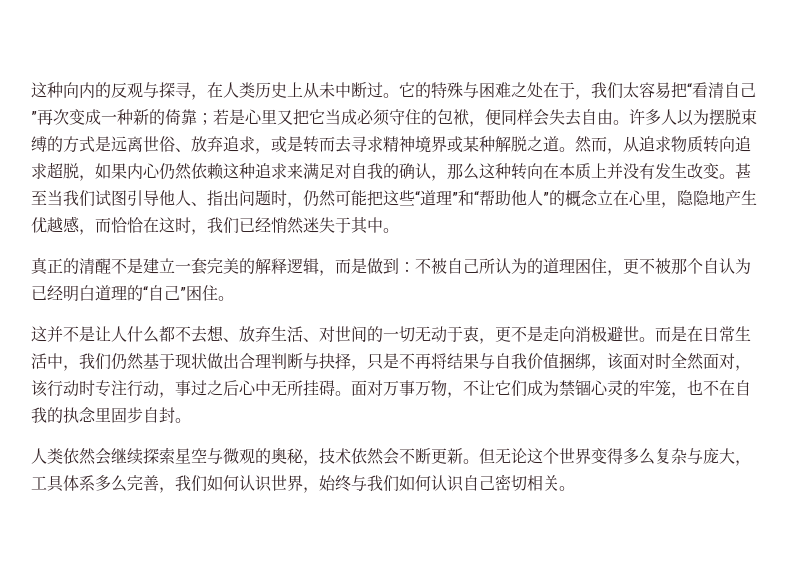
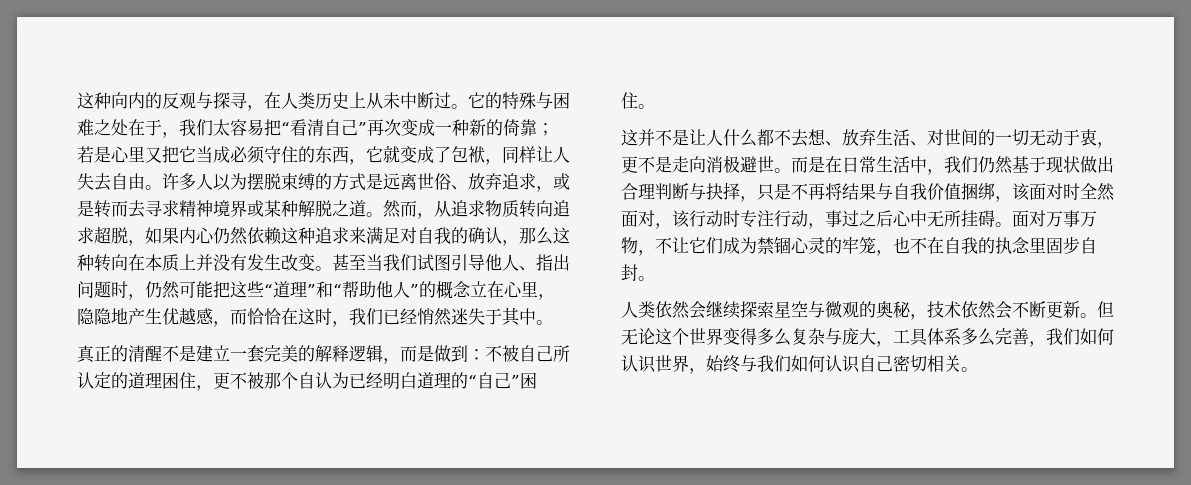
[437,109,549,127] 包袱，便同样会 -> [315,145,570,165] 东西，它就变成了包袱，同样让人
[511,258,527,274] 为 -> [94,372,111,389] 定

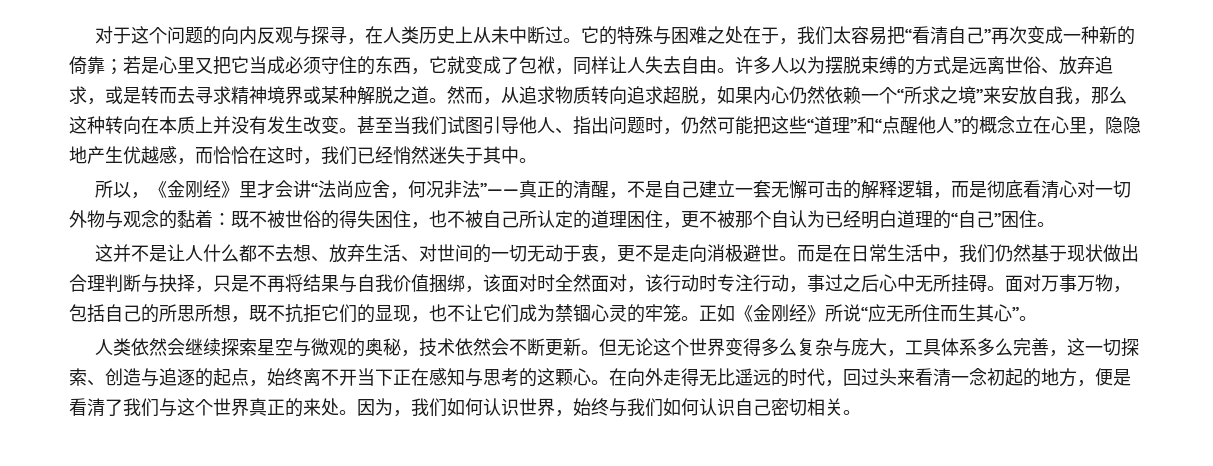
[77,92,162,109] 这种向内的 -> [94,26,257,45] 对于这个问题的向内
[281,227,502,244] 这种追求来满足对自我的确认 -> [861,86,1073,105] 一个“所求之境”来安放自我
[342,281,376,298] 帮助 -> [882,116,918,134] 点醒
[77,345,485,364] 真正的清醒不是建立一套完美的解释逻辑，而是做到： -> [94,180,1131,199] [69,210,447,229] 所以，《金刚经》里才会讲“法尚应舍，何况非法”——真正的清醒，不是自己建立一套无懈可击的解释逻辑，而是彻底看清心对一切外物与观念的黏着：既不被世俗的得失困住，也
(655, 253) none -> [69,304,447,323] 包括自己的所思所想，既不抗拒它们的显现，也
[876,236,1097,256] [621,264,638,281] ，也不在自我的执念里固步自封 -> [681,304,1019,322] 。正如《金刚经》所说“应无所住而生其心”
(1046, 344) none -> [1066,338,1139,357] [69,368,1131,387] [69,398,411,417] 这一切探索、创造与追逐的起点，始终离不开当下正在感知与思考的这颗心。在向外走得无比遥远的时代，回过头来看清一念初起的地方，便是看清了我们与这个世界真正的来处。因为，

